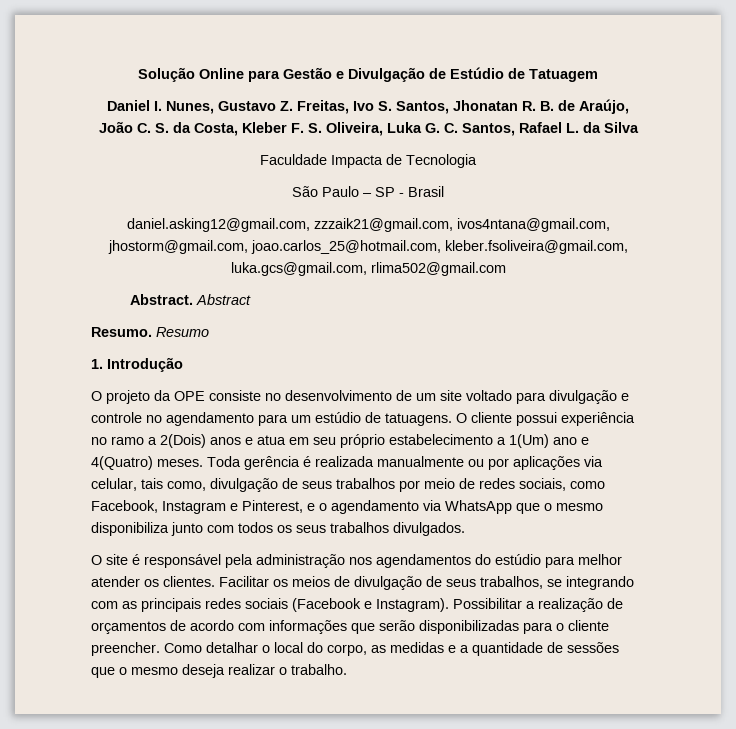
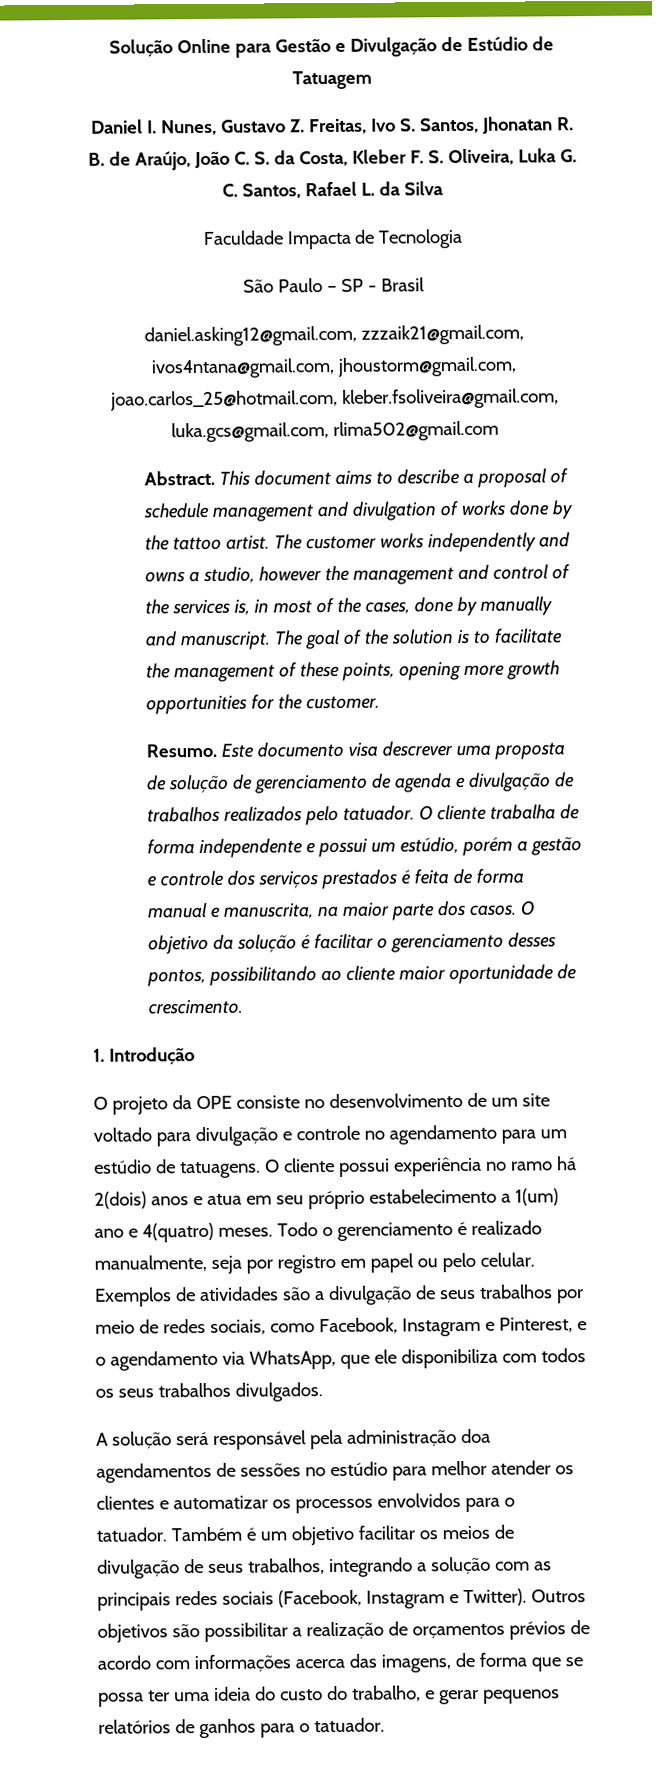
[107,240,248,254] jhostorm@gmail.com, -> [336,356,517,377] jhoustorm@gmail.com,
[195,294,251,305] [91,327,209,337] Abstract // Resumo. Resumo -> [219,468,569,488] [143,500,574,522] [145,532,571,553] [145,564,571,585] [145,596,553,617] [145,628,564,651] [146,660,561,683] [146,694,381,715] [146,741,566,760] [147,772,576,794] [147,804,581,826] [147,836,583,859] [147,868,525,890] [148,900,536,921] [148,932,557,955] [147,964,578,987] [148,999,244,1015] This document aims to describe a proposal of schedule management and divulgation of works done by the tattoo artist. The customer works independently and owns a studio, however the management and control of the services is, in most of the cases, done by manually and manuscript. The goal of the solution is to facilitate the management of these points, opening more growth opportunities for the customer. // Resumo. Este documento visa descrever uma proposta de solução de gerenciamento de agenda e divulgação de trabalhos realizados pelo tatuador. O cliente trabalha de forma independente e possui um estúdio, porém a gestão e controle dos serviços prestados é feita de forma manual e manuscrita, na maior parte dos casos. O objetivo da solução é facilitar o gerenciamento desses pontos, possibilitando ao cliente maior oportunidade de crescimento.
[148,434,206,448] a 2(Dois) -> [556,1156,577,1171] [94,1191,147,1209] há 2(dois)
[509,434,549,448] 1(Um) -> [514,1188,559,1206] 1(um)
[91,456,603,470] [91,478,206,491] 4(Quatro) meses. Toda gerência é realizada manualmente ou por aplicações via celular, tais como, -> [141,1220,542,1243] [94,1252,535,1274] [95,1286,325,1307] 4(quatro) meses. Todo o gerenciamento é realizado manualmente, seja por registro em papel ou pelo celular. Exemplos de atividades são a
[445,500,603,514] [91,522,203,536] WhatsApp que o mesmo disponibiliza junto -> [248,1348,498,1370] WhatsApp, que ele disponibiliza
[91,554,491,568] O site é responsável pela administração nos agendamentos do -> [96,1428,491,1450] [96,1462,326,1483] A solução será responsável pela administração doa agendamentos de sessões no
[163,576,269,587] clientes. Facilitar -> [96,1493,515,1514] [96,1525,415,1546] clientes e automatizar os processos envolvidos para o tatuador. Também é um objetivo facilitar
[547,576,634,590] se integrando -> [328,1556,491,1578] integrando a solução
[292,598,522,612] (Facebook e Instagram). Possibilitar -> [277,1588,586,1609] [97,1622,288,1643] (Facebook, Instagram e Twitter). Outros objetivos são possibilitar
(166, 627) none -> [508,1621,566,1640] prévios
[351,620,609,634] [91,642,619,656] [91,664,347,678] que serão disponibilizadas para o cliente preencher. Como detalhar o local do corpo, as medidas e a quantidade de sessões que o mesmo deseja realizar o trabalho. -> [294,1652,583,1673] [98,1685,560,1707] [98,1717,385,1739] acerca das imagens, de forma que se possa ter uma ideia do custo do trabalho, e gerar pequenos relatórios de ganhos para o tatuador.

